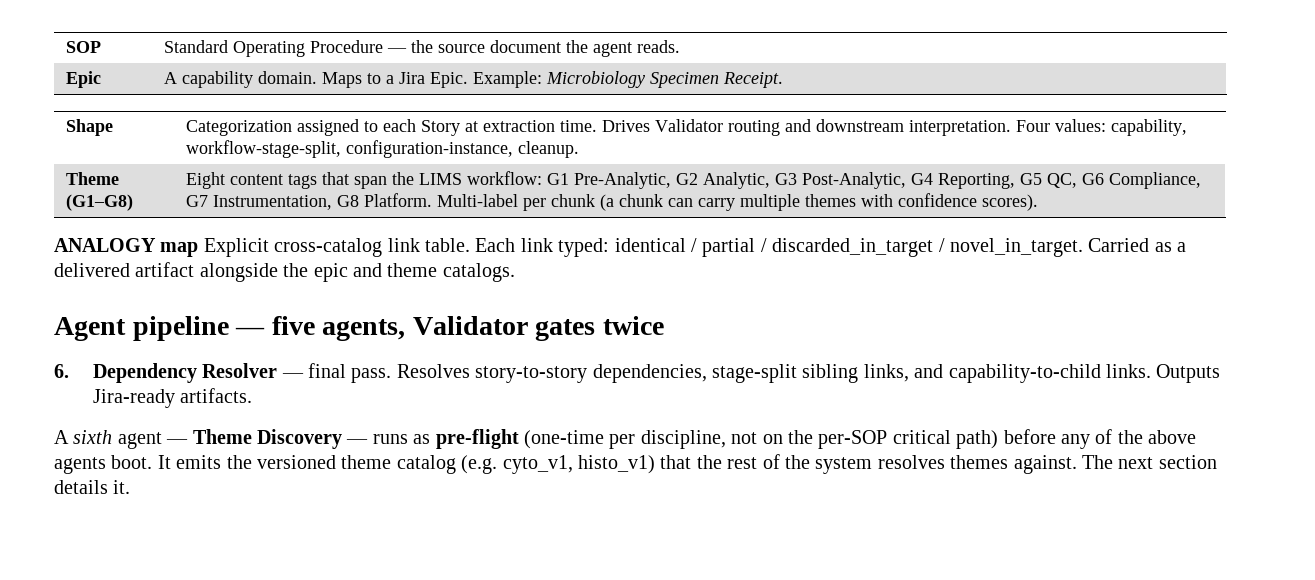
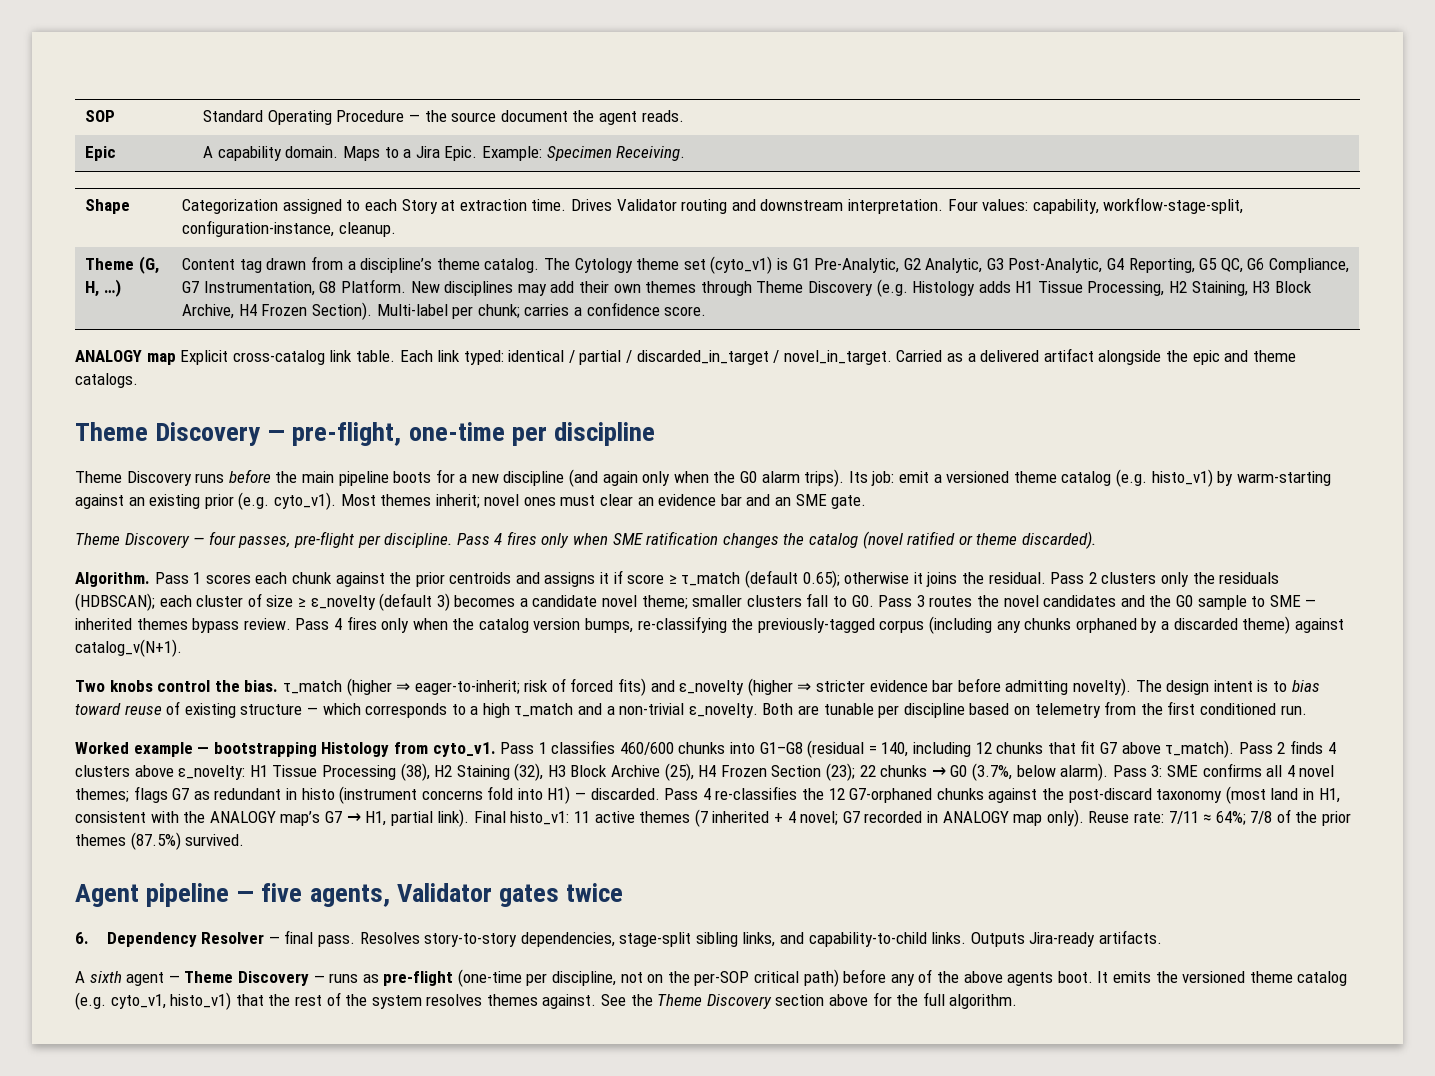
[546,71,784,88] Microbiology Specimen Receipt. -> [546,146,686,161] Specimen Receiving.
[66,194,134,211] [186,171,543,189] (G1–G8) | Eight content tags that span the LIMS workflow: -> [138,256,159,274] [85,279,121,297] [182,256,788,274] (G, H, …) | Content tag drawn from a discipline’s theme catalog. The Cytology theme set (cyto_v1) is
[437,193,1039,211] Multi-label per chunk (a chunk can carry multiple themes with confidence scores). -> [410,279,1312,297] [182,302,707,320] New disciplines may add their own themes through Theme Discovery (e.g. Histology adds H1 Tissue Processing, H2 Staining, H3 Block Archive, H4 Frozen Section). Multi-label per chunk; carries a confidence score.
(515, 272) none -> [75,422,655,446] [75,469,1331,487] [75,492,867,510] [75,531,1096,549] [75,570,1280,588] [75,593,1317,611] [75,616,1344,634] [75,639,182,657] [75,678,1320,696] [75,701,1307,718] [75,740,1336,758] [75,763,1335,781] [75,786,1340,804] [75,809,1352,827] [75,832,245,850] // Theme Discovery — pre-flight, one-time per discipline // Theme Discovery runs before the main pipeline boots for a new discipline (and again only when the G0 alarm trips). Its job: emit a versioned theme catalog (e.g. histo_v1) by warm-starting against an existing prior (e.g. cyto_v1). Most themes inherit; novel ones must clear an evidence bar and an SME gate. // Theme Discovery — four passes, pre-flight per discipline. Pass 4 fires only when SME ratification changes the catalog (novel ratified or theme discarded). // Algorithm. Pass 1 scores each chunk against the prior centroids and assigns it if score ≥ τ_match (default 0.65); otherwise it joins the residual. Pass 2 clusters only the residuals (HDBSCAN); each cluster of size ≥ ε_novelty (default 3) becomes a candidate novel theme; smaller clusters fall to G0. Pass 3 routes the novel candidates and the G0 sample to SME — inherited themes bypass review. Pass 4 fires only when the catalog version bumps, re-classifying the previously-tagged corpus (including any chunks orphaned by a discarded theme) against catalog_v(N+1). // Two knobs control the bias. τ_match (higher ⇒ eager-to-inherit; risk of forced fits) and ε_novelty (higher ⇒ stricter evidence bar before admitting novelty). The design intent is to bias toward reuse of existing structure — which corresponds to a high τ_match and a non-trivial ε_novelty. Both are tunable per discipline based on telemetry from the first conditioned run. // Worked example — bootstrapping Histology from cyto_v1. Pass 1 classifies 460/600 chunks into G1–G8 (residual = 140, including 12 chunks that fit G7 above τ_match). Pass 2 finds 4 clusters above ε_novelty: H1 Tissue Processing (38), H2 Staining (32), H3 Block Archive (25), H4 Frozen Section (23); 22 chunks → G0 (3.7%, below alarm). Pass 3: SME confirms all 4 novel themes; flags G7 as redundant in histo (instrument concerns fold into H1) — discarded. Pass 4 re-classifies the 12 G7-orphaned chunks against the post-discard taxonomy (most land in H1, consistent with the ANALOGY map’s G7 → H1, partial link). Final histo_v1: 11 active themes (7 inherited + 4 novel; G7 recorded in ANALOGY map only). Reuse rate: 7/11 ≈ 64%; 7/8 of the prior themes (87.5%) survived.
[1081,455,1217,469] [54,480,131,494] The next section details it. -> [601,992,1018,1009] See the Theme Discovery section above for the full algorithm.

